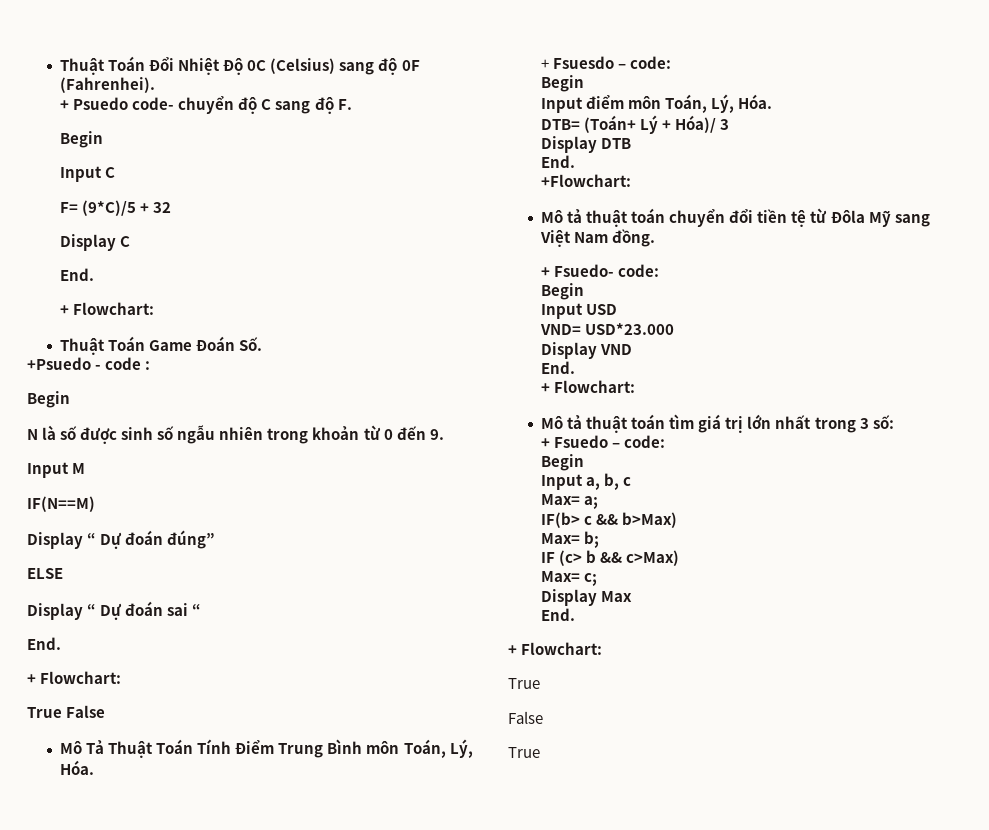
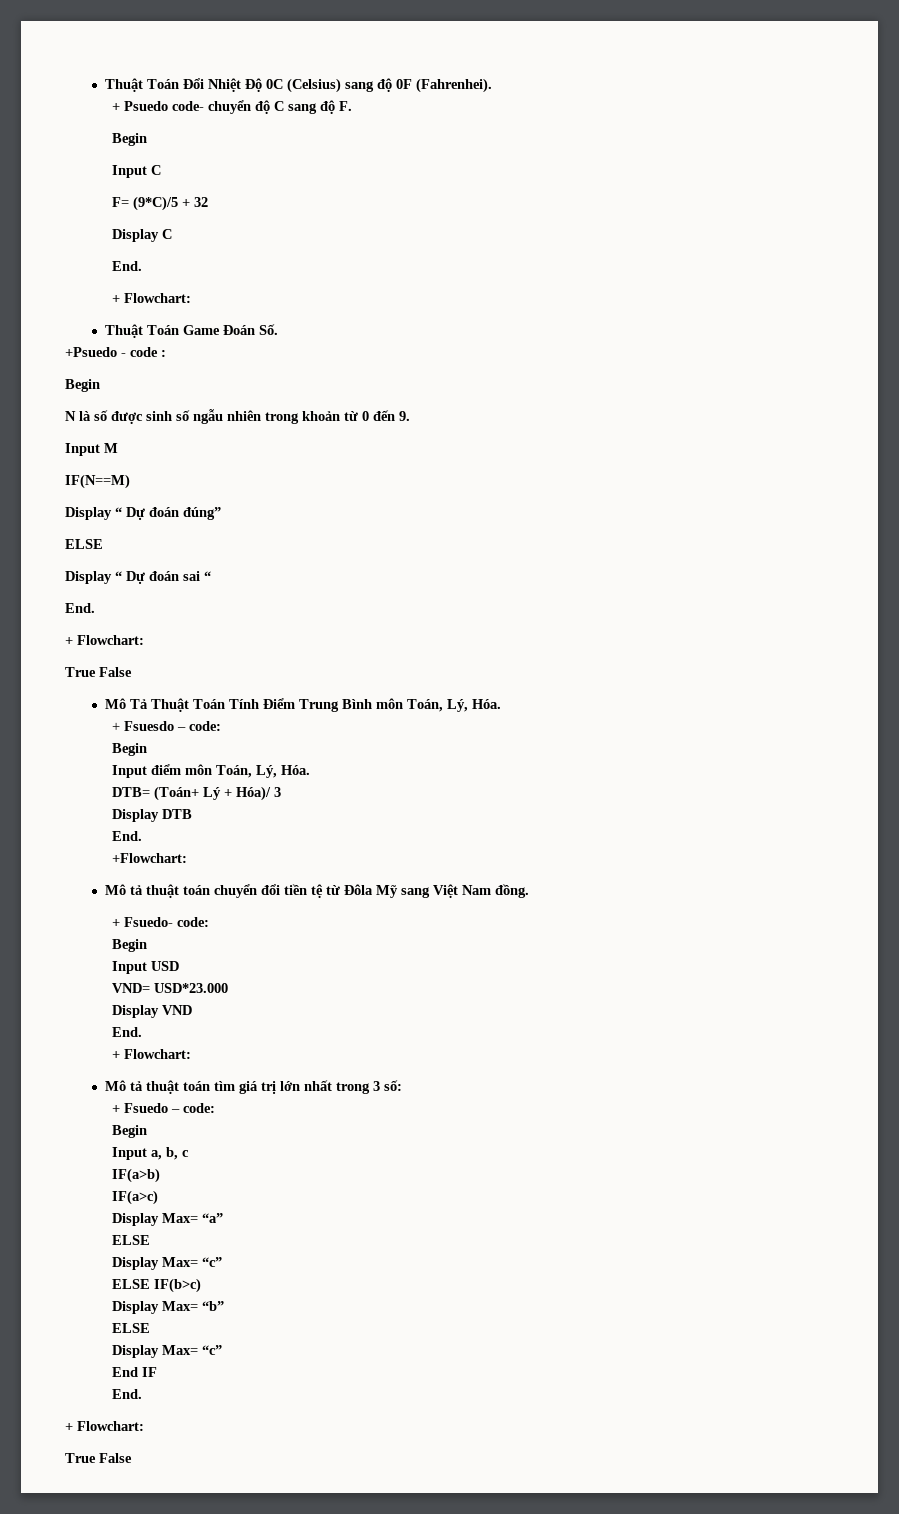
[541,494,599,509] [541,512,678,528] [541,531,600,548] [541,550,680,566] [541,571,598,586] [541,589,633,606] [541,608,576,621] [508,642,603,655] [508,678,540,689] [508,711,543,724] [508,747,540,758] Max= a; // IF(b> c && b>Max) // Max= b; // IF (c> b && c>Max) // Max= c; // Display Max // End. // + Flowchart: // True // False // True -> [112,1168,161,1183] [112,1190,159,1205] [112,1213,224,1226] [112,1235,151,1245] [112,1257,223,1270] [112,1278,202,1293] [112,1301,225,1314] [112,1323,151,1333] [112,1345,223,1358] [112,1367,158,1377] [112,1389,143,1399] [65,1421,144,1431] [65,1453,132,1463] IF(a>b) // IF(a>c) // Display Max= “a” // ELSE // Display Max= “c” // ELSE IF(b>c) // Display Max= “b” // ELSE // Display Max= “c” // End IF // End. // + Flowchart: // True False

